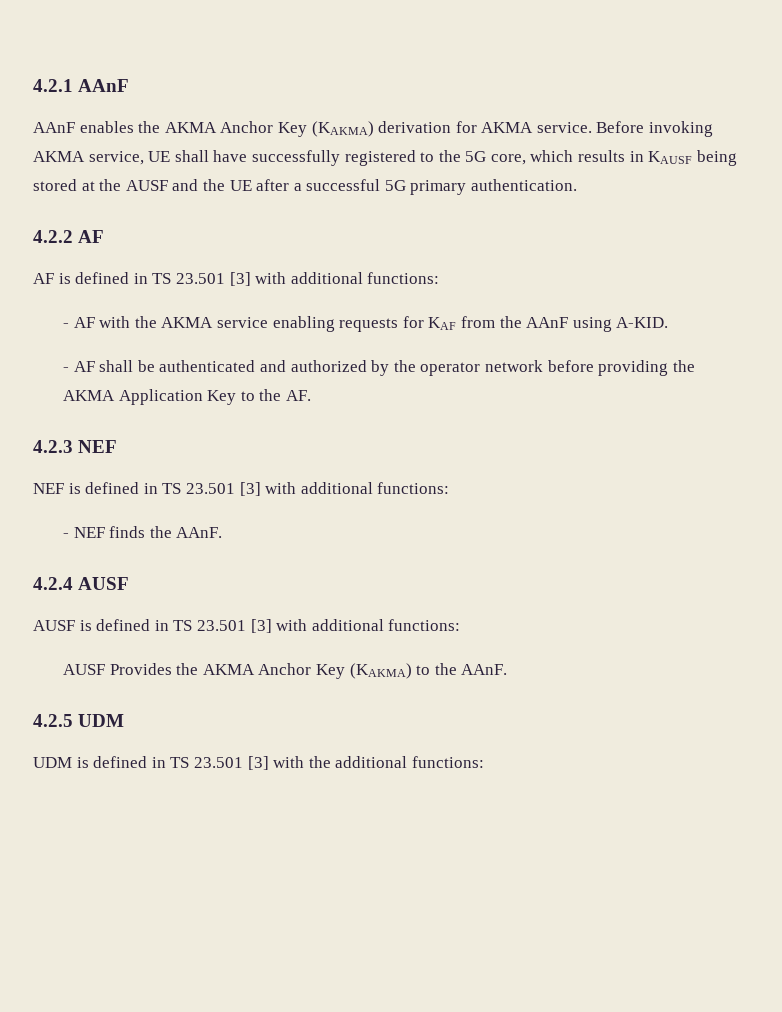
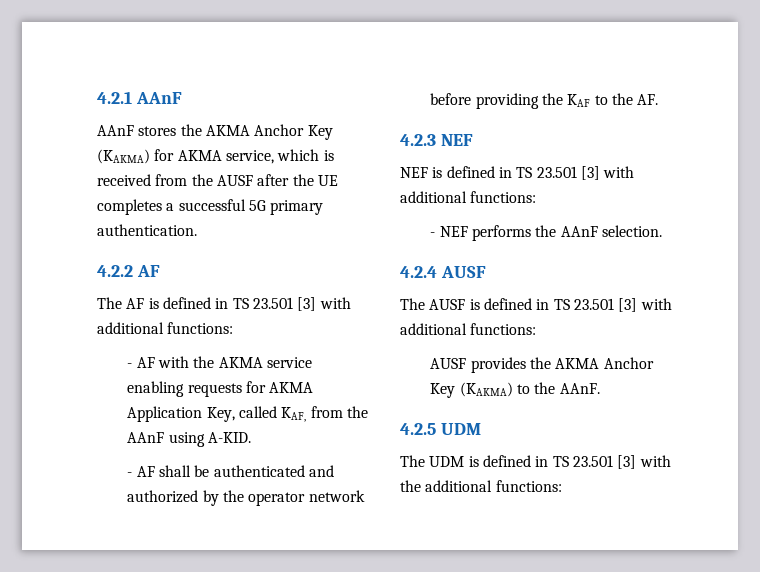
[79,121,714,137] [33,150,737,166] [33,179,95,191] enables the AKMA Anchor Key (KAKMA) derivation for AKMA service. Before invoking AKMA service, UE shall have successfully registered to the 5G core, which results in KAUSF being stored at -> [138,124,333,140] [97,149,334,164] [97,174,188,186] stores the AKMA Anchor Key (KAKMA) for AKMA service, which is received from
[172,179,199,191] and -> [257,174,290,186] after
[256,179,290,191] after -> [97,199,162,215] completes
(105, 236) none -> [97,297,122,309] The
[428,317,457,330] KAF -> [269,382,314,393] [127,406,307,422] AKMA Application Key, called KAF,
[63,389,237,405] AKMA Application Key -> [567,94,591,107] KAF
[109,526,223,538] finds the AAnF. -> [471,225,662,241] performs the AAnF selection.
(130, 583) none -> [400,298,425,310] The
[109,663,172,675] Provides -> [470,357,526,373] provides
(125, 720) none -> [400,455,425,467] The

